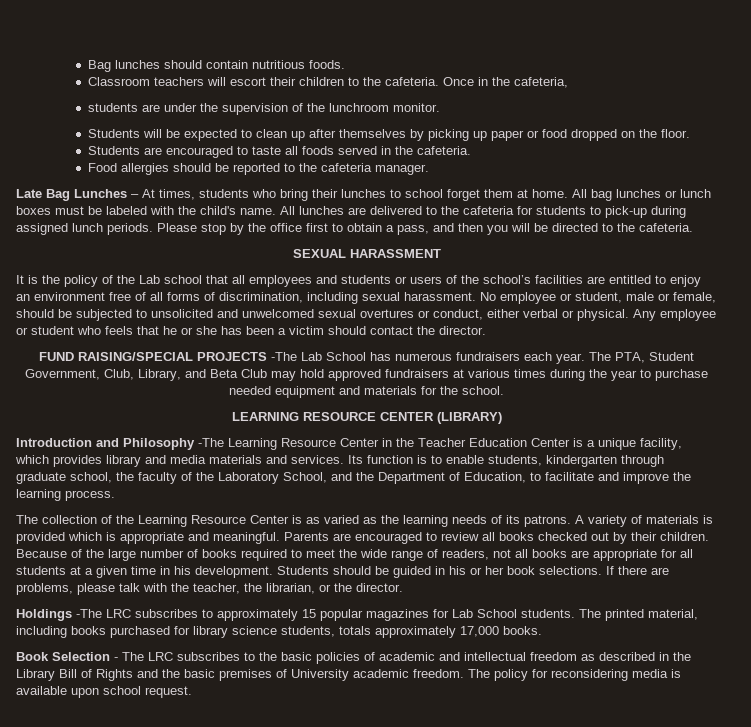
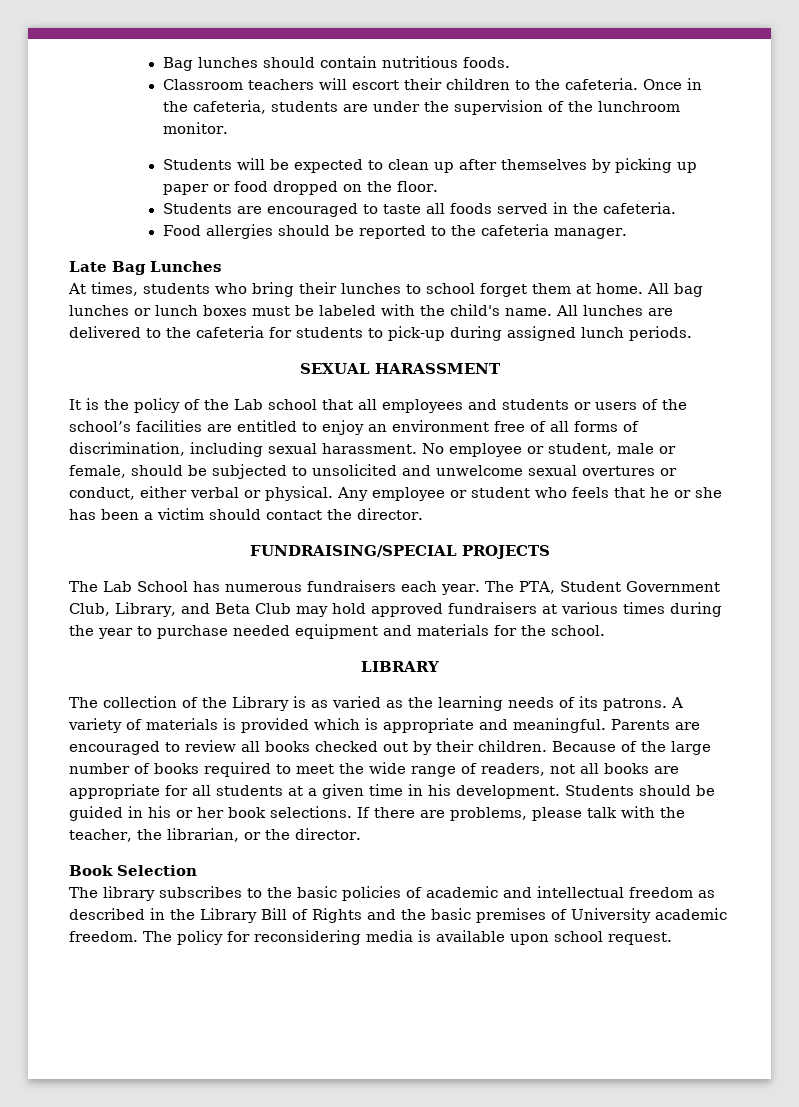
(568, 82) // -> (266, 107) none
[131,194,139,198] – -> (221, 266) //
[157,223,693,235] Please stop by the office first to obtain a pass, and then you will be directed to the cafeteria. -> (692, 333) none
[242,309,314,318] unwelcomed -> [436,465,523,476] unwelcome
[39,352,193,361] FUND RAISING/SPECIAL -> [249,545,457,557] FUNDRAISING/SPECIAL
[271,352,297,361] -The -> [69,581,98,592] // The
[25,369,100,380] Government, -> [625,581,720,592] Government
[231,412,502,424] [16,438,682,450] [15,455,664,467] [16,472,691,484] [16,489,115,501] LEARNING RESOURCE CENTER (LIBRARY) // Introduction and Philosophy -The Learning Resource Center in the Teacher Education Center is a unique facility, which provides library and media materials and services. Its function is to enable students, kindergarten through graduate school, the faculty of the Laboratory School, and the Department of Education, to facilitate and improve the learning process. -> [360,661,439,672] LIBRARY
[138,515,289,527] Learning Resource Center -> [232,696,289,711] Library
[16,609,698,621] [16,626,542,638] // Holdings -The LRC subscribes to approximately 15 popular magazines for Lab School students. The printed material, including books purchased for library science students, totals approximately 17,000 books. -> (361, 834) none
[114,652,173,661] - The LRC -> [69,886,155,901] // The library

